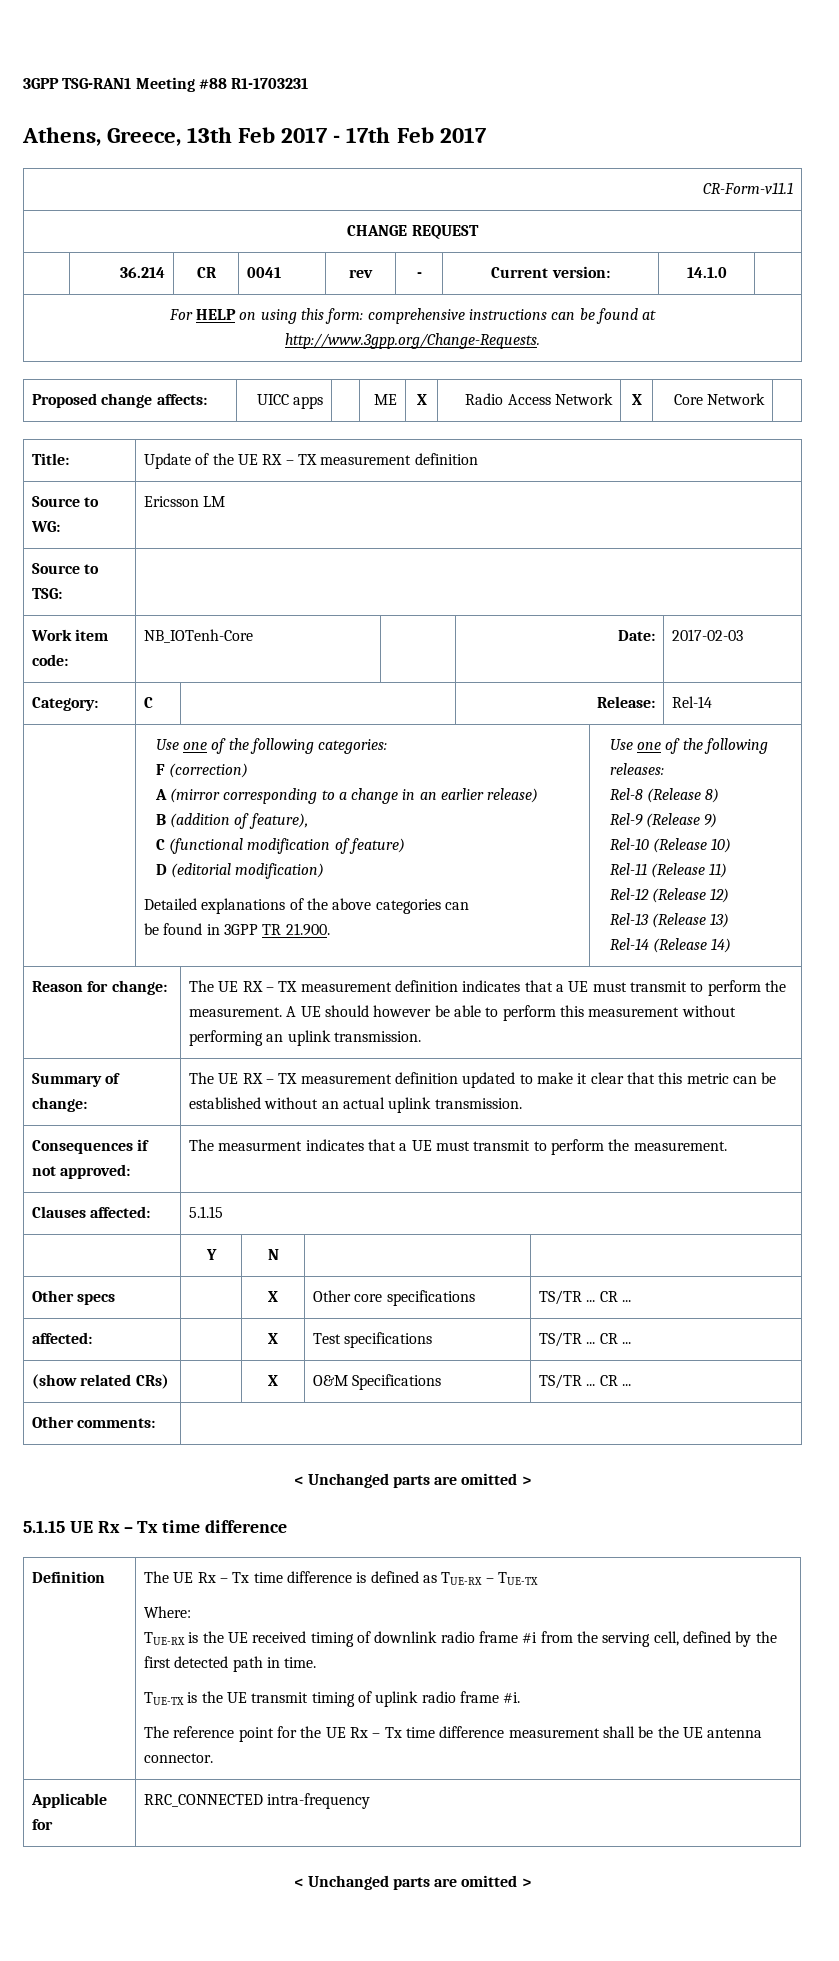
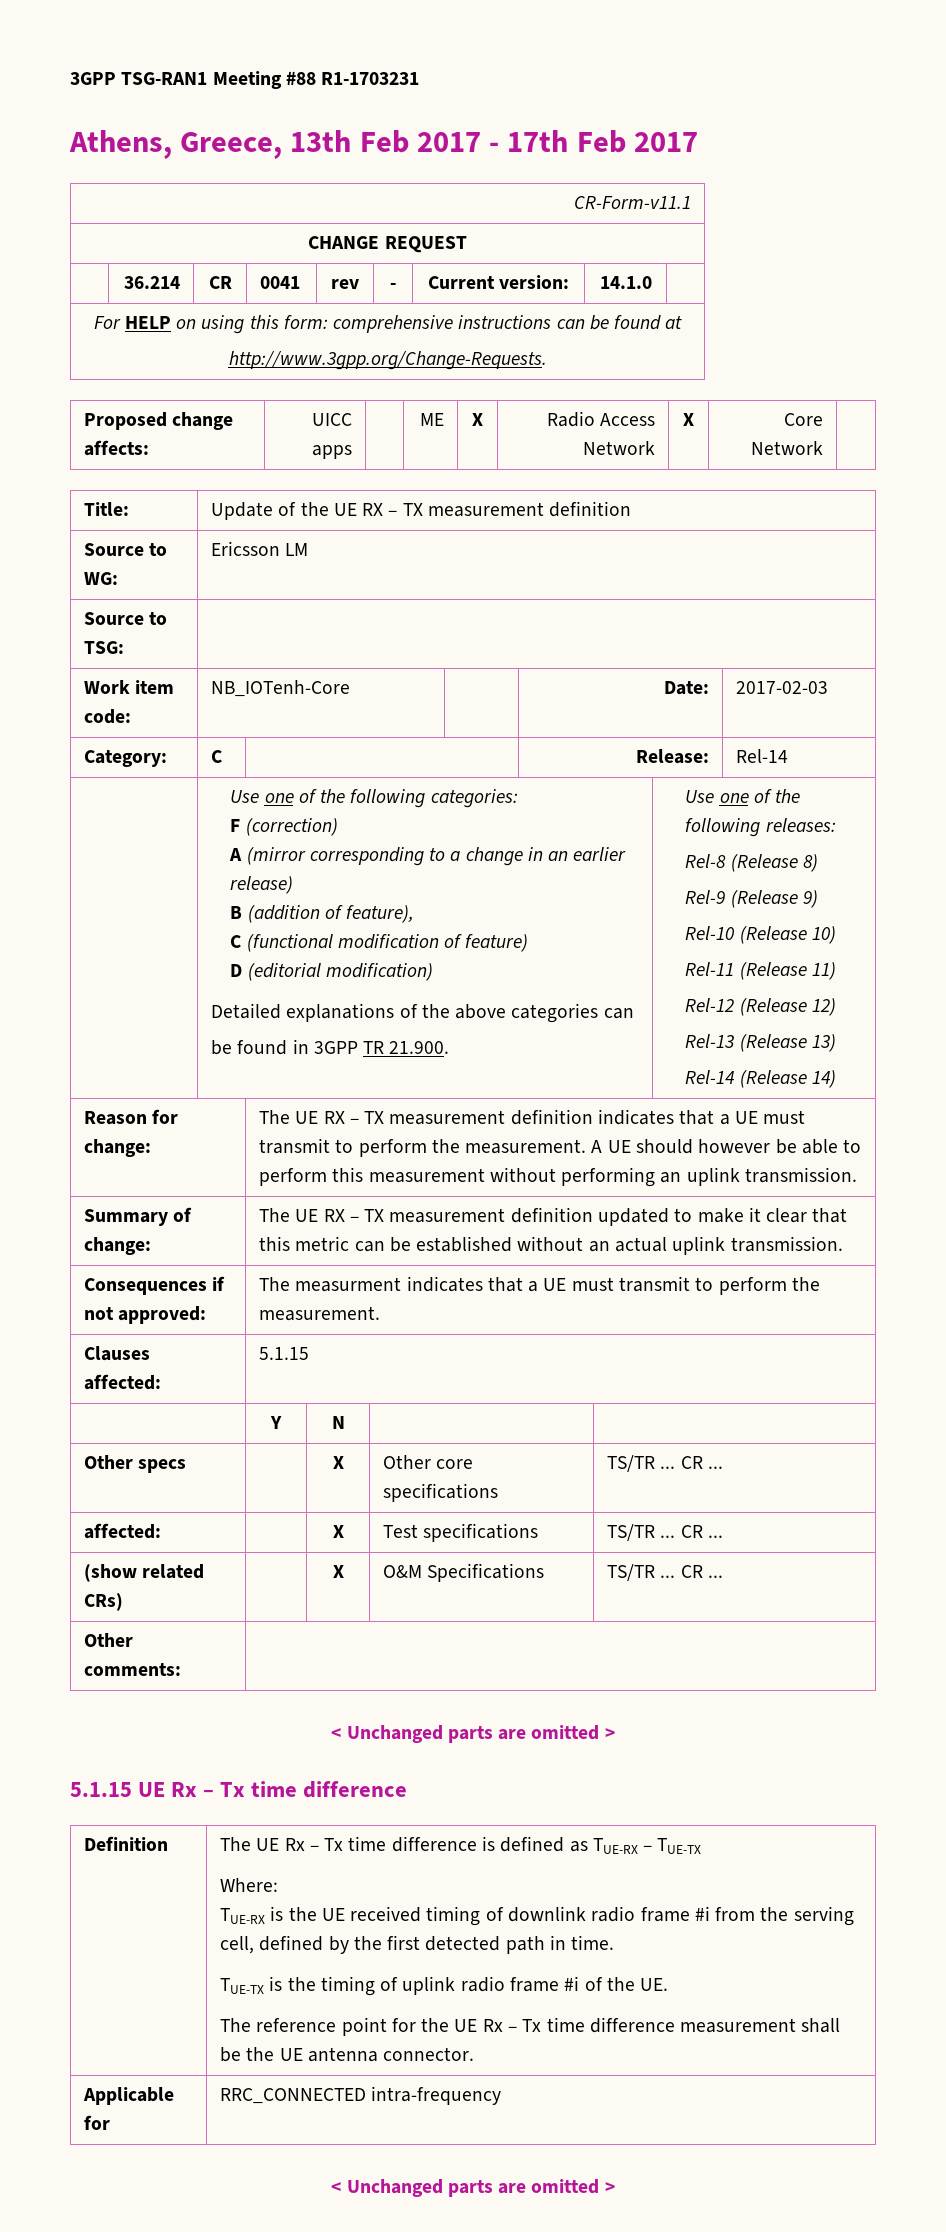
[227,1692,309,1703] UE transmit -> (316, 1984) none
[503,1692,521,1703] #i. -> [564,1976,669,1991] #i of the UE.

